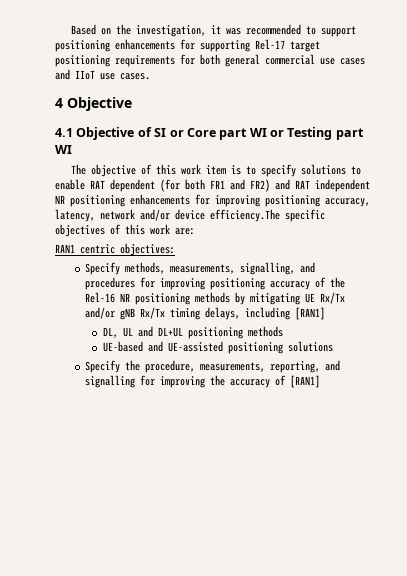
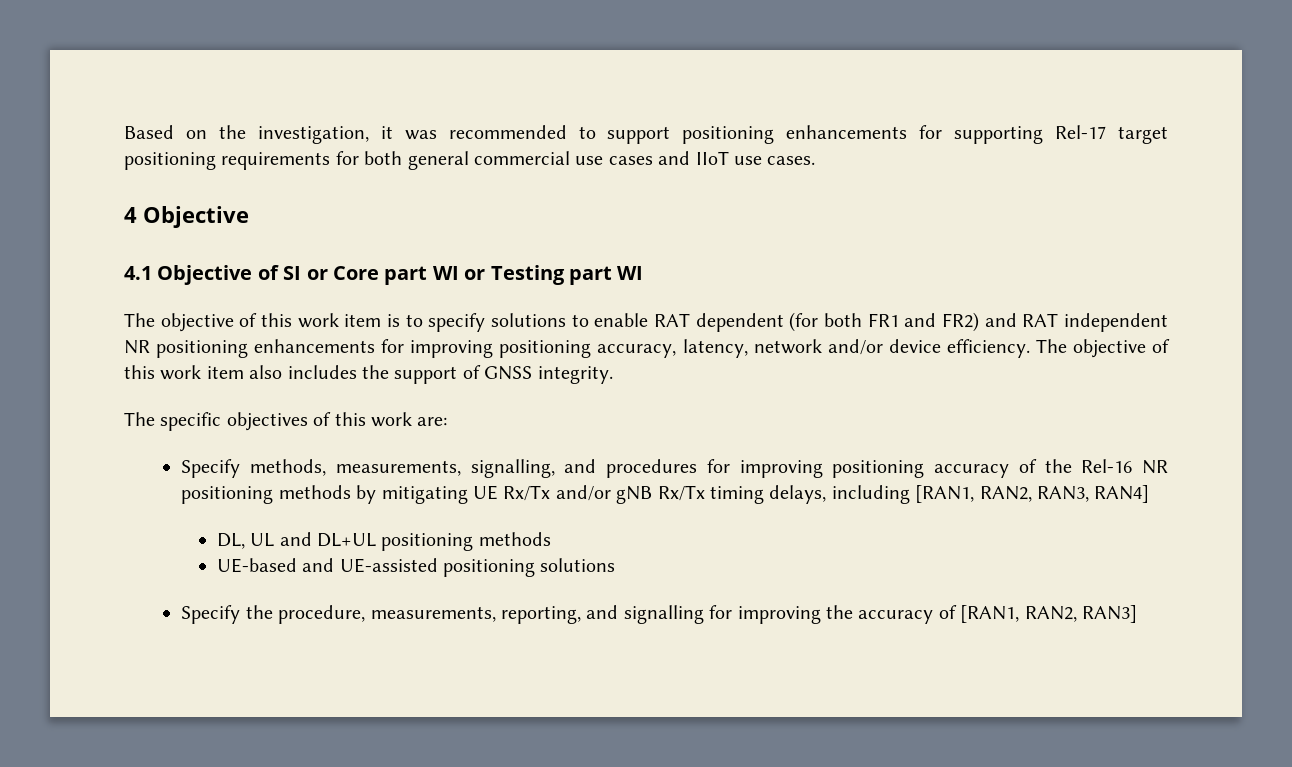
[210,209,280,222] efficiency.The -> [946,339,1170,358] [124,365,613,384] [124,412,155,426] efficiency. The objective of this work item also includes the support of GNSS integrity. // The
[55,243,175,256] // RAN1 centric objectives: -> (448, 421) none
[295,307,326,320] [RAN1] -> [915,485,1150,503] [RAN1, RAN2, RAN3, RAN4]
[290,375,321,388] [RAN1] -> [960,605,1137,623] [RAN1, RAN2, RAN3]

